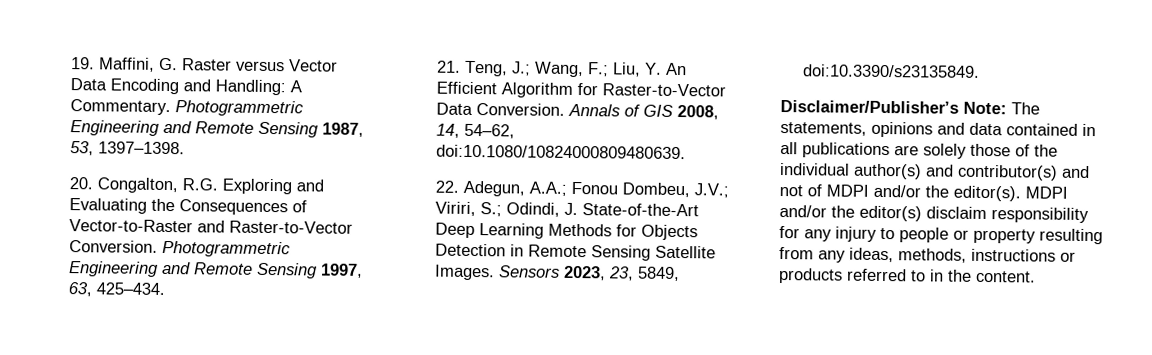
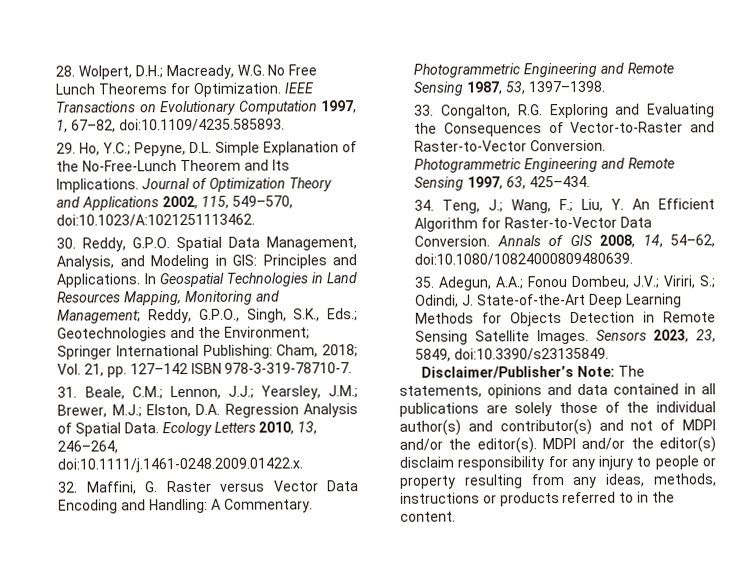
[70,57,95,70] 19. -> [55,64,318,80] [55,82,315,97] [56,100,357,116] [56,118,286,133] [56,141,357,157] [56,159,290,172] [56,177,332,193] [56,195,293,211] [56,213,256,227] [56,236,357,252] [56,254,357,270] [56,272,359,288] [57,290,280,306] [57,308,359,324] [57,326,310,342] [57,344,358,360] [57,362,353,378] [57,385,358,400] [57,403,359,418] [57,421,318,437] [57,440,119,454] [57,457,304,473] [58,481,79,493] 28. Wolpert, D.H.; Macready, W.G. No Free Lunch Theorems for Optimization. IEEE Transactions on Evolutionary Computation 1997, 1, 67–82, doi:10.1109/4235.585893. // 29. Ho, Y.C.; Pepyne, D.L. Simple Explanation of the No-Free-Lunch Theorem and Its Implications. Journal of Optimization Theory and Applications 2002, 115, 549–570, doi:10.1023/A:1021251113462. // 30. Reddy, G.P.O. Spatial Data Management, Analysis, and Modeling in GIS: Principles and Applications. In Geospatial Technologies in Land Resources Mapping, Monitoring and Management; Reddy, G.P.O., Singh, S.K., Eds.; Geotechnologies and the Environment; Springer International Publishing: Cham, 2018; Vol. 21, pp. 127–142 ISBN 978-3-319-78710-7. // 31. Beale, C.M.; Lennon, J.J.; Yearsley, J.M.; Brewer, M.J.; Elston, D.A. Regression Analysis of Spatial Data. Ecology Letters 2010, 13, 246–264, doi:10.1111/j.1461-0248.2009.01422.x. // 32.
[68,177,93,190] 20. -> [414,104,435,116] 33.
[436,60,461,73] 21. -> [414,199,435,211] 34.
[434,180,459,193] 22. -> [414,276,436,288] 35.

